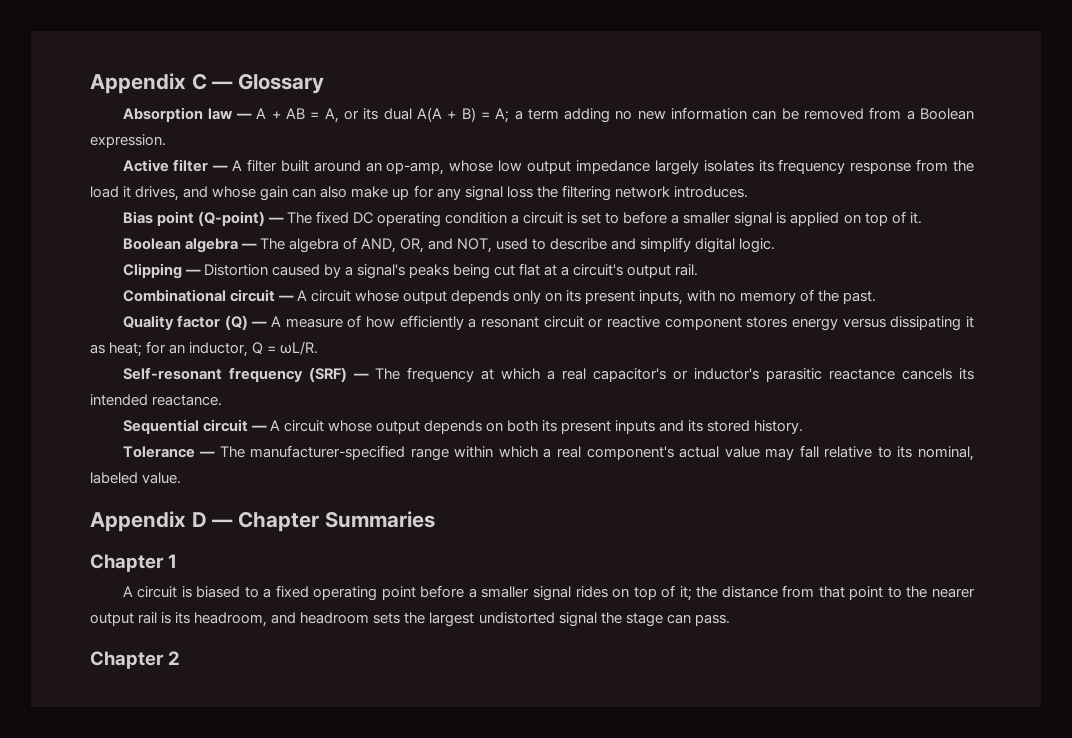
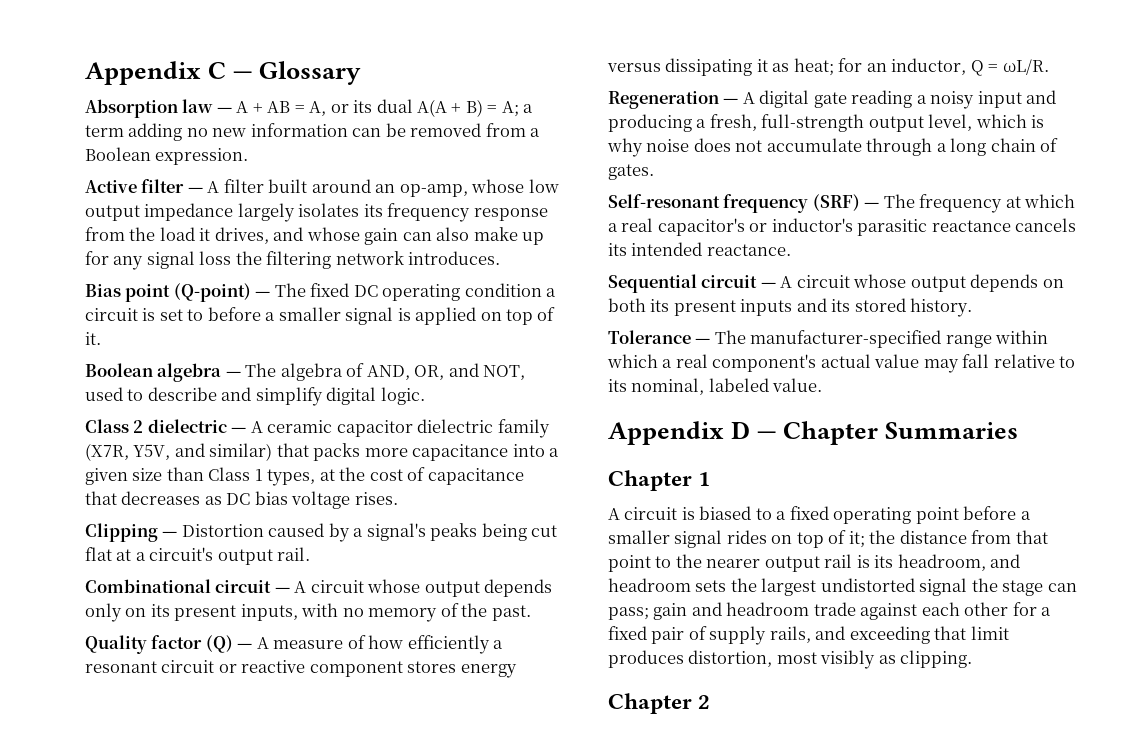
(776, 245) none -> [85,419,550,438] [85,443,560,461] [85,467,524,486] [85,491,398,509] // Class 2 dielectric — A ceramic capacitor dielectric family (X7R, Y5V, and similar) that packs more capacitance into a given size than Class 1 types, at the cost of capacitance that decreases as DC bias voltage rises.
(319, 348) none -> [608,90,1057,109] [608,114,1045,132] [607,138,1059,157] [608,164,654,180] // Regeneration — A digital gate reading a noisy input and producing a fresh, full-strength output level, which is why noise does not accumulate through a long chain of gates.
[694,614,730,626] pass. -> [608,602,1052,620] [608,626,1009,645] [608,650,973,669] pass; gain and headroom trade against each other for a fixed pair of supply rails, and exceeding that limit produces distortion, most visibly as clipping.

